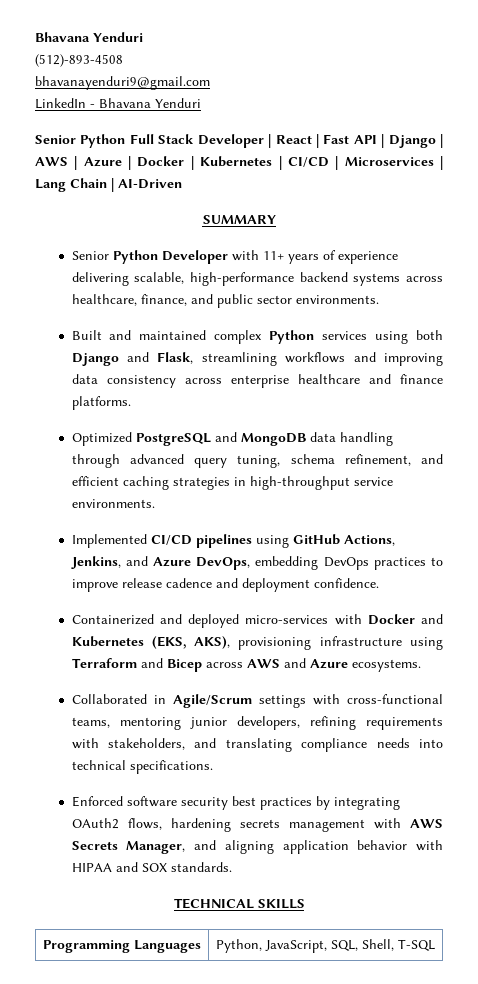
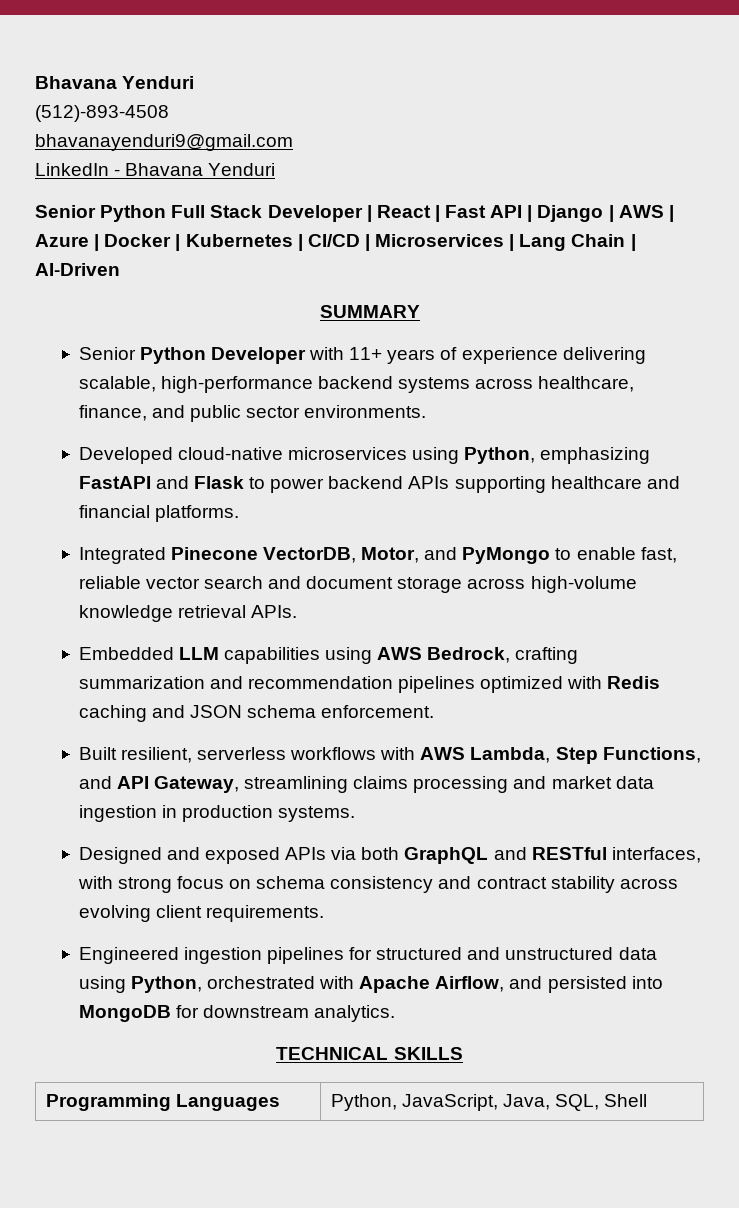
[71,330,444,344] [71,352,444,366] [71,374,289,388] Built and maintained complex Python services using both Django and Flask, streamlining workflows and improving data consistency across enterprise -> [78,447,651,464] [78,476,546,493] Developed cloud-native microservices using Python, emphasizing FastAPI and Flask to power backend APIs supporting
[400,374,443,384] finance -> [78,505,150,518] financial
[71,432,393,446] [71,454,443,468] [71,476,393,490] [71,499,155,508] [71,534,395,548] [70,556,444,570] [71,578,379,592] [71,614,443,628] [71,636,444,650] [71,658,421,672] [71,694,444,708] [71,716,444,730] [71,738,444,752] [71,760,213,774] [71,796,400,810] [71,818,443,832] [71,840,443,854] [71,862,232,872] Optimized PostgreSQL and MongoDB data handling through advanced query tuning, schema refinement, and efficient caching strategies in high-throughput service environments. // Implemented CI/CD pipelines using GitHub Actions, Jenkins, and Azure DevOps, embedding DevOps practices to improve release cadence and deployment confidence. // Containerized and deployed micro-services with Docker and Kubernetes (EKS, AKS), provisioning infrastructure using Terraform and Bicep across AWS and Azure ecosystems. // Collaborated in Agile/Scrum settings with cross-functional teams, mentoring junior developers, refining requirements with stakeholders, and translating compliance needs into technical specifications. // Enforced software security best practices by integrating OAuth2 flows, hardening secrets management with AWS Secrets Manager, and aligning application behavior with HIPAA and SOX standards. -> [78,547,677,564] [78,576,637,593] [78,605,297,622] [78,647,579,664] [78,676,661,693] [78,705,435,722] [78,747,701,764] [78,776,654,793] [78,805,356,822] [78,847,701,864] [77,876,678,893] [78,905,324,922] [78,947,657,964] [78,976,663,993] [78,1005,396,1022] Integrated Pinecone VectorDB, Motor, and PyMongo to enable fast, reliable vector search and document storage across high-volume knowledge retrieval APIs. // Embedded LLM capabilities using AWS Bedrock, crafting summarization and recommendation pipelines optimized with Redis caching and JSON schema enforcement. // Built resilient, serverless workflows with AWS Lambda, Step Functions, and API Gateway, streamlining claims processing and market data ingestion in production systems. // Designed and exposed APIs via both GraphQL and RESTful interfaces, with strong focus on schema consistency and contract stability across evolving client requirements. // Engineered ingestion pipelines for structured and unstructured data using Python, orchestrated with Apache Airflow, and persisted into MongoDB for downstream analytics.
[330,939,435,951] SQL, Shell, T-SQL -> [502,1094,648,1111] Java, SQL, Shell

